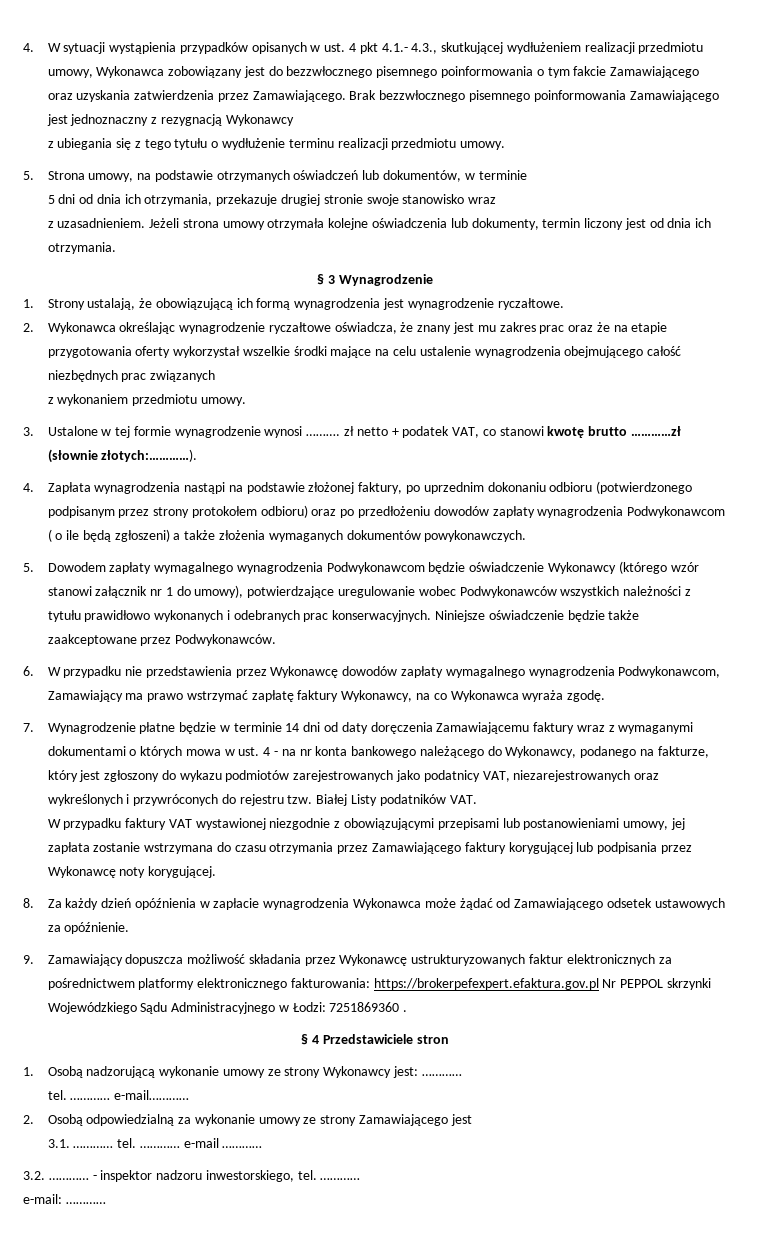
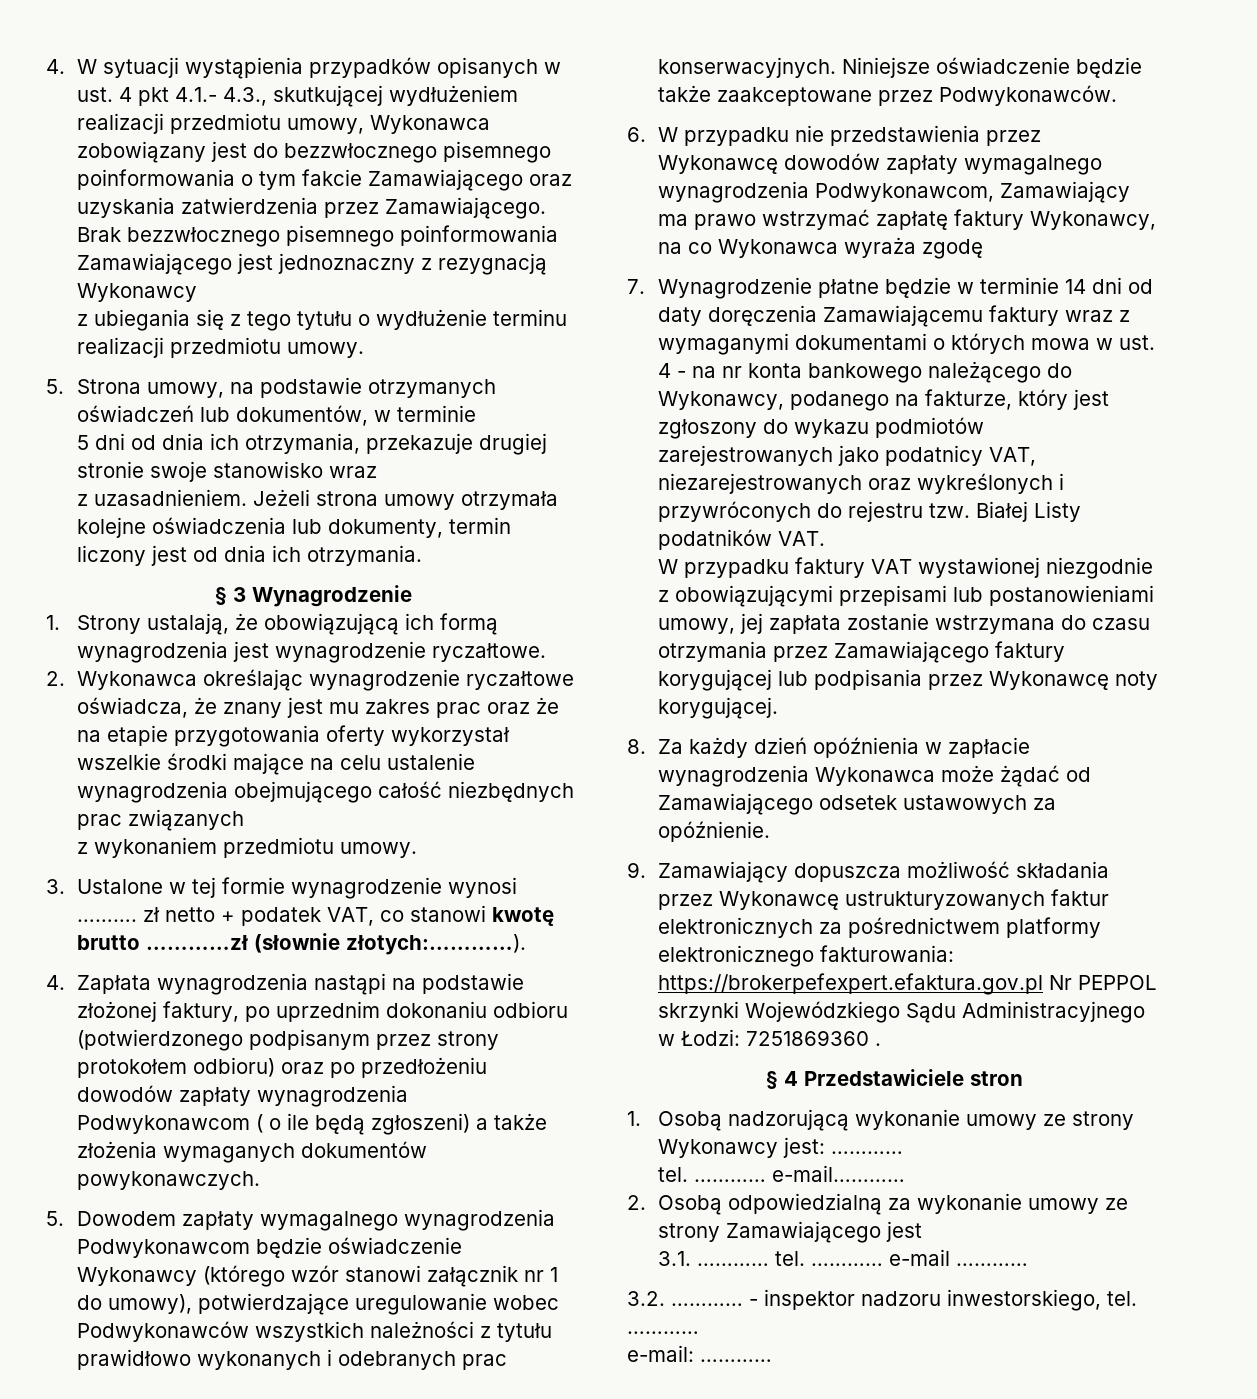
[567,690,606,702] zgodę. -> [921,239,983,259] zgodę

